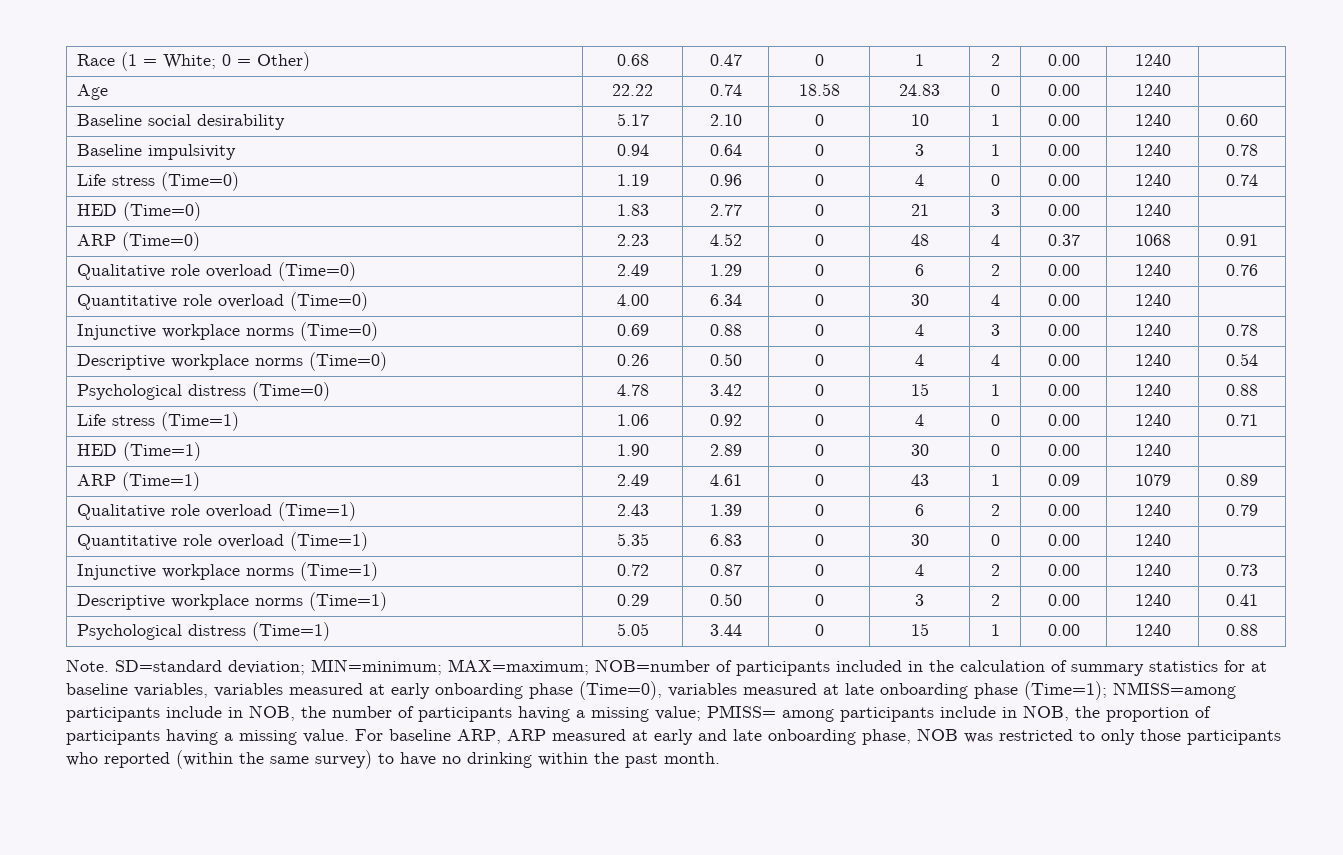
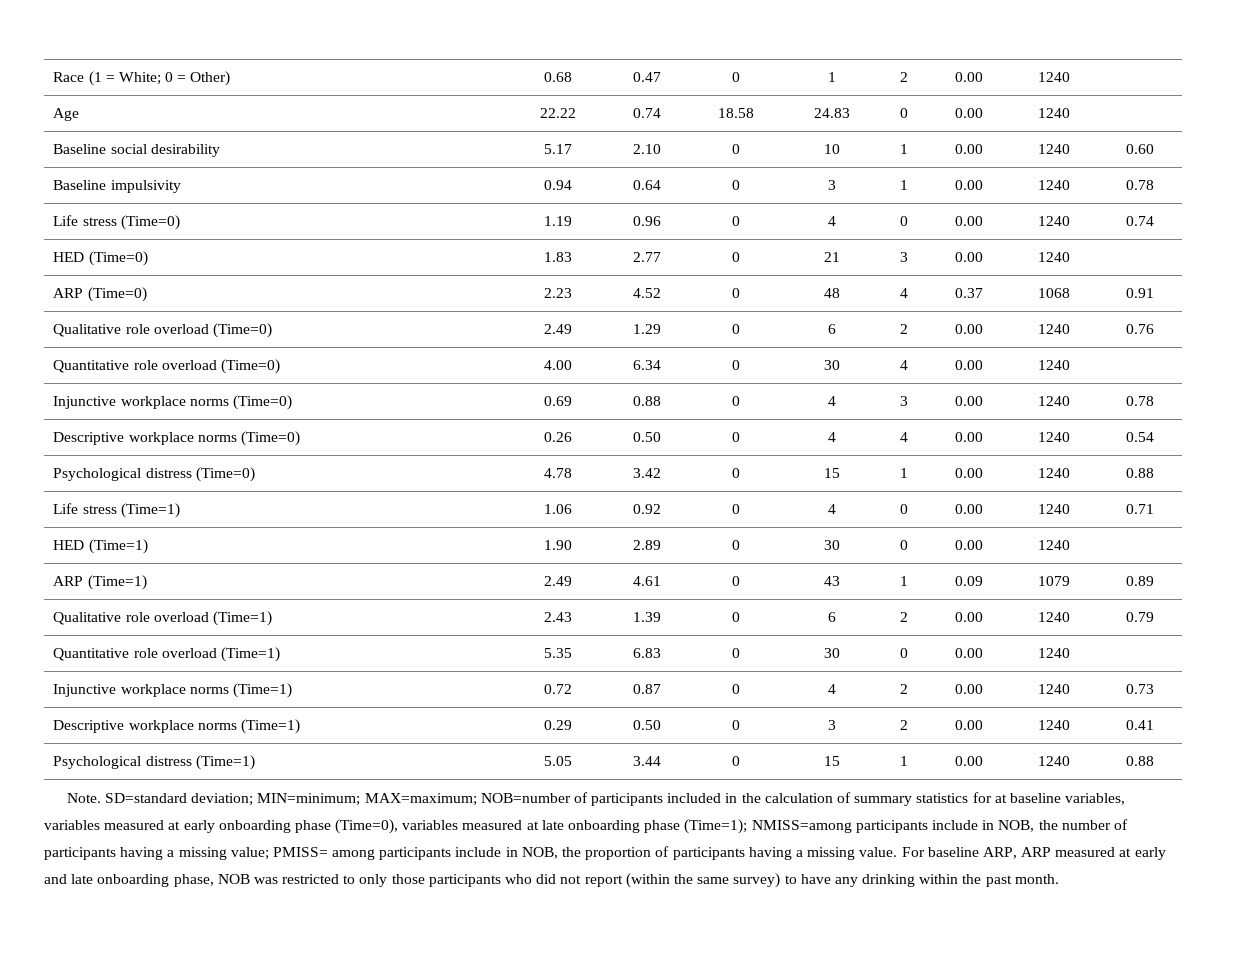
[104,752,170,768] reported -> [536,874,623,887] did not report
[442,756,461,764] no -> [834,877,858,887] any

